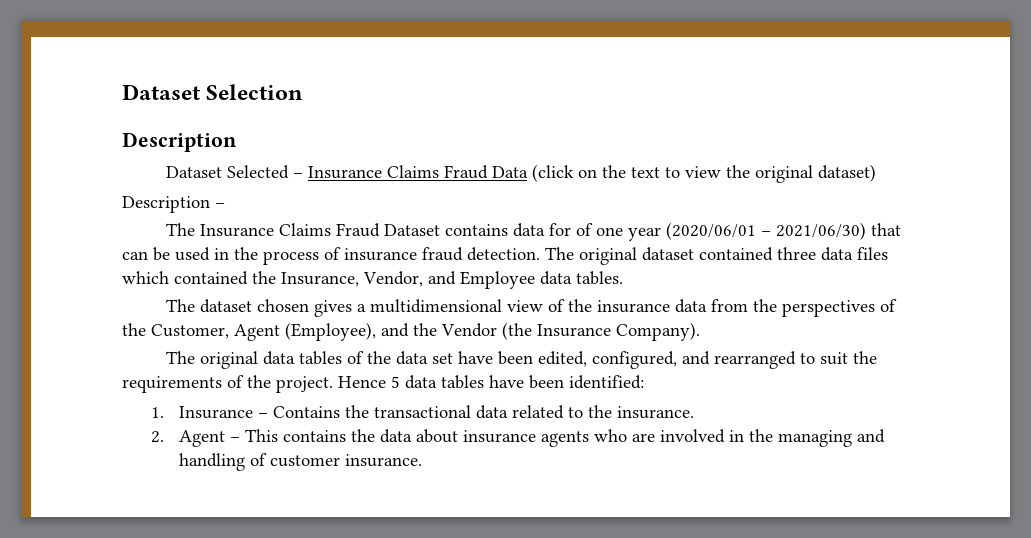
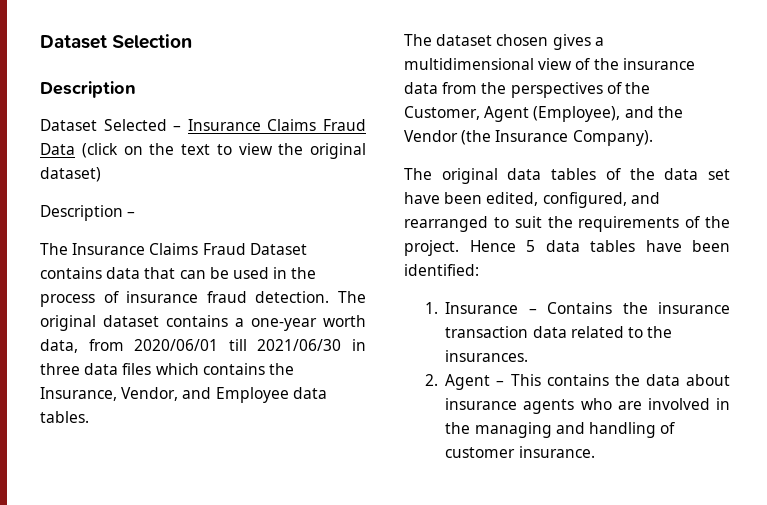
[548,222,866,241] for of one year (2020/06/01 – 2021/06/30) -> (141, 273) none
[699,247,773,261] contained -> [166,315,366,331] [40,339,366,353] contains a one-year worth data, from 2020/06/01 till 2021/06/30 in
[174,271,248,285] contained -> [202,363,265,375] contains
[374,405,472,418] transactional -> [658,302,730,314] [445,326,529,338] insurance transaction
[617,406,695,419] insurance. -> [445,350,529,362] insurances.

